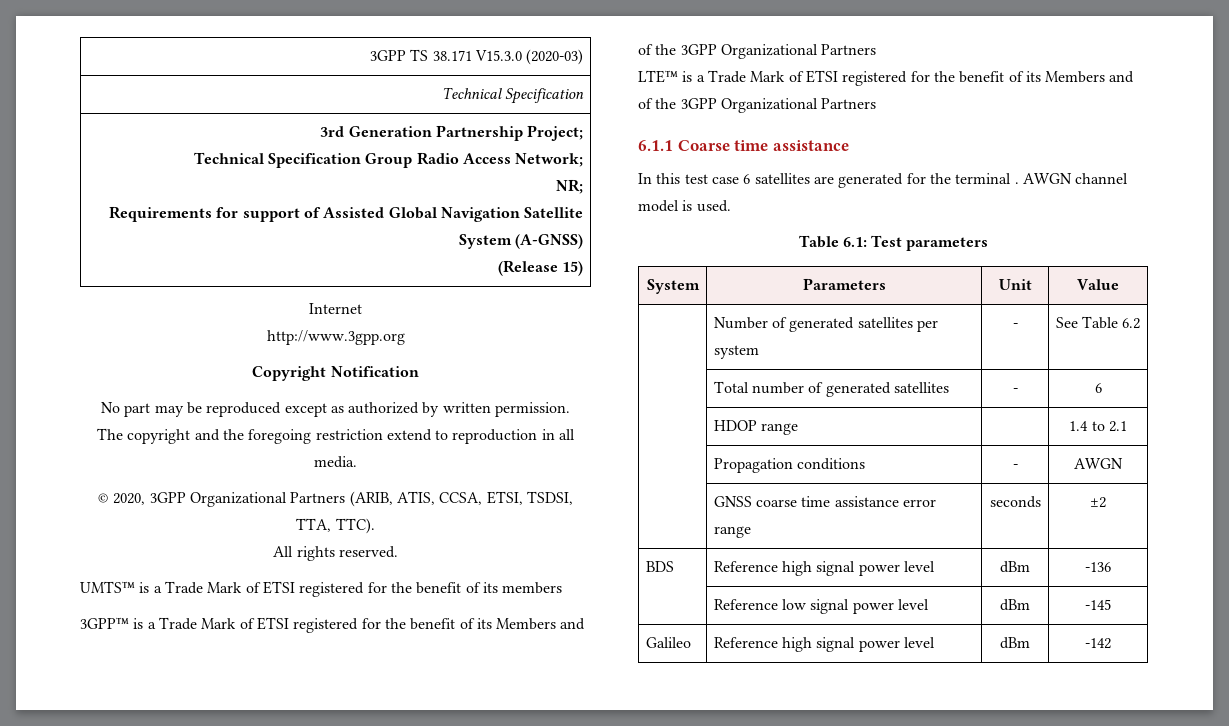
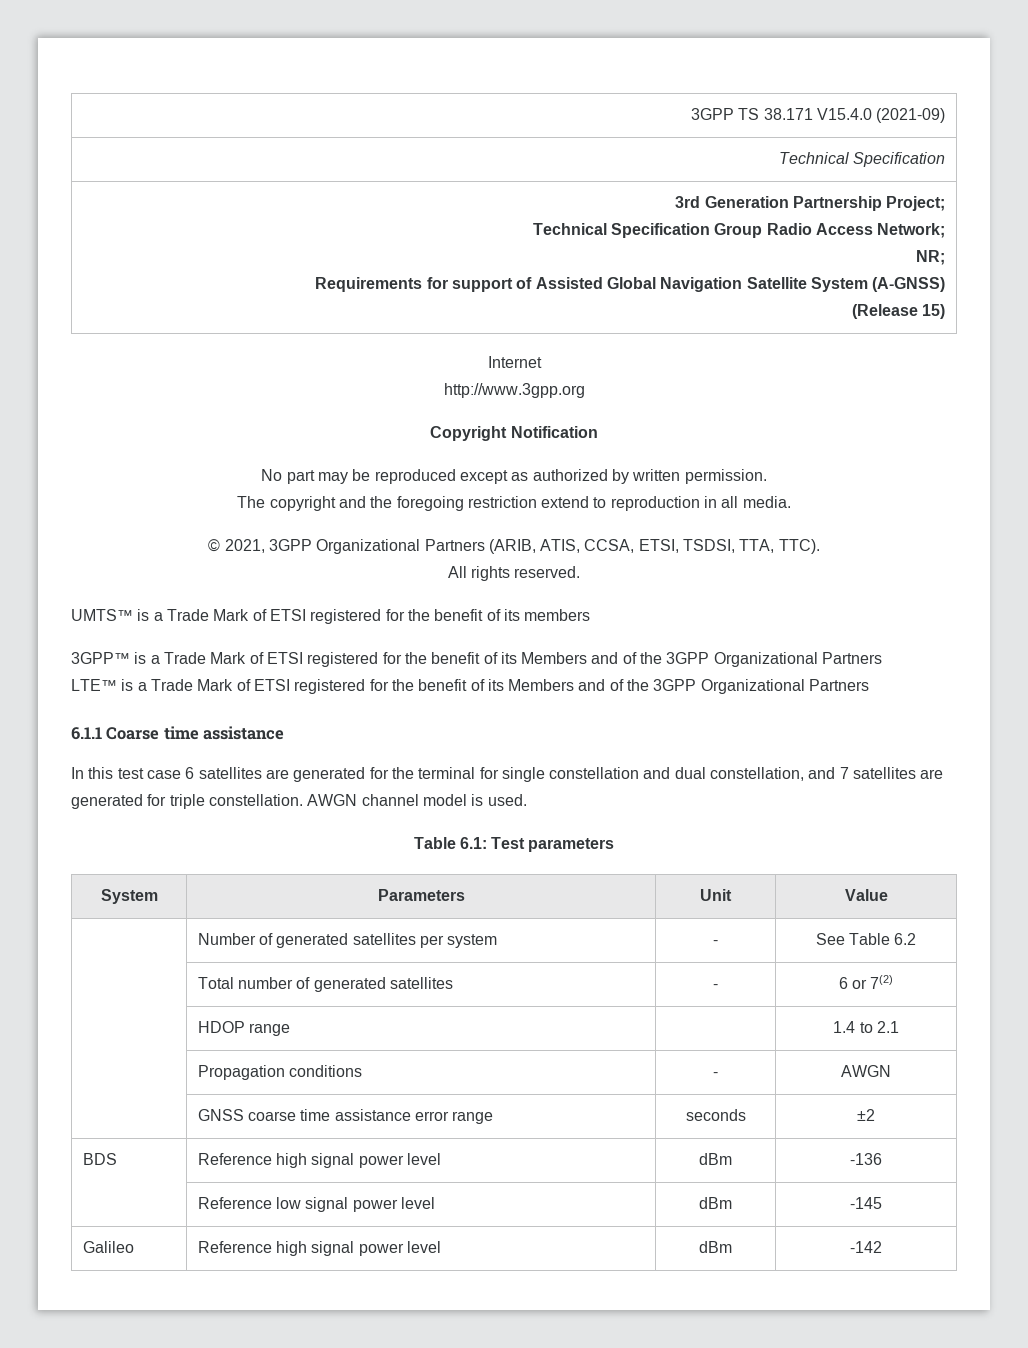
[475,49,584,65] V15.3.0 (2020-03) -> [817,108,946,123] V15.4.0 (2021-09)
[113,493,146,505] 2020, -> [224,539,265,553] 2021,
[1014,182,1019,184] . -> [479,767,944,782] [71,794,303,809] for single constellation and dual constellation, and 7 satellites are generated for triple constellation.
(1102, 388) none -> [852,975,894,989] or 7(2)

